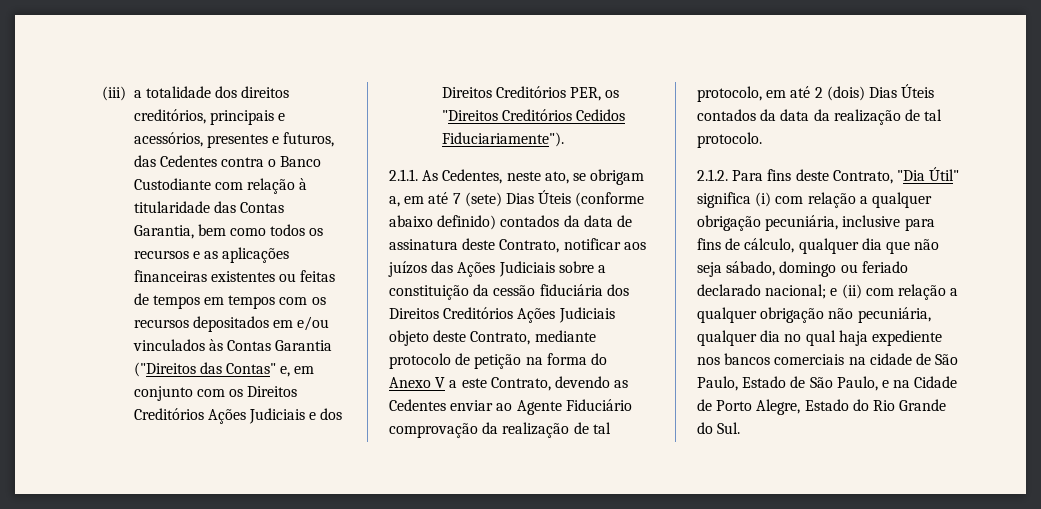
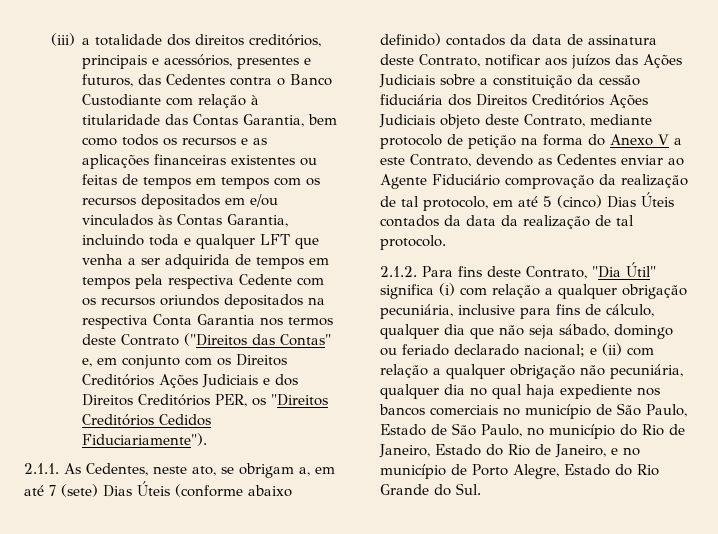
[275,340,333,351] Garantia -> [227,214,289,227] [82,234,320,249] [82,254,330,269] [82,274,325,289] [82,294,326,309] [82,314,334,329] [82,334,180,346] Garantia, incluindo toda e qualquer LFT que venha a ser adquirida de tempos em tempos pela respectiva Cedente com os recursos oriundos depositados na respectiva Conta Garantia nos termos deste Contrato
[814,86,865,101] 2 (dois) -> [543,195,602,208] 5 (cinco)
[848,353,912,365] na cidade -> [503,404,591,419] no município
[881,376,958,388] e na Cidade -> [527,424,685,439] [379,444,640,458] [380,464,446,479] no município do Rio de Janeiro, Estado do Rio de Janeiro, e no município

